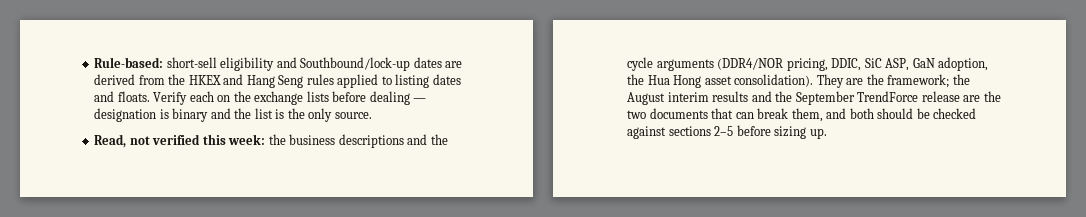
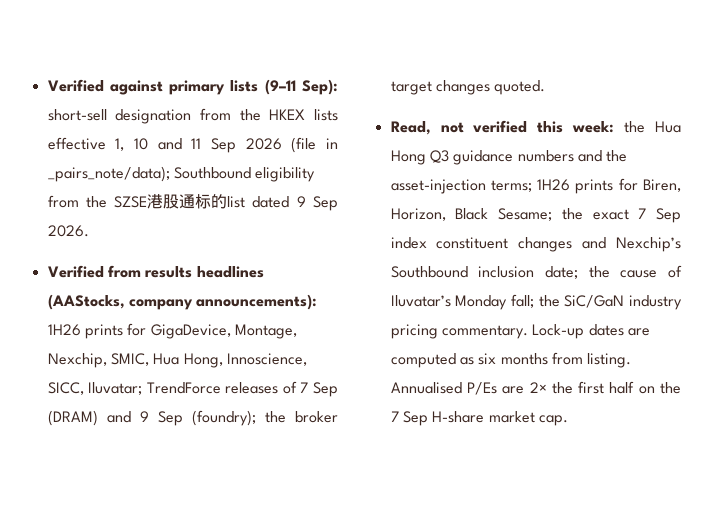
[94,57,463,71] [94,74,461,88] [94,91,427,105] [94,108,372,122] Rule-based: short-sell eligibility and Southbound/lock-up dates are derived from the HKEX and Hang Seng rules applied to listing dates and floats. Verify each on the exchange lists before dealing — designation is binary and the list is the only source. -> [47,79,338,95] [47,108,338,124] [47,137,339,153] [47,166,316,182] [47,194,338,211] [47,225,89,237] [47,265,264,278] [47,294,318,310] [47,323,297,339] [47,353,307,368] [47,381,338,397] [47,410,338,426] [390,80,546,95] Verified against primary lists (9–11 Sep): short-sell designation from the HKEX lists effective 1, 10 and 11 Sep 2026 (file in _pairs_note/data); Southbound eligibility from the SZSE港股通标的list dated 9 Sep 2026. // Verified from results headlines (AAStocks, company announcements): 1H26 prints for GigaDevice, Montage, Nexchip, SMIC, Hua Hong, Innoscience, SICC, Iluvatar; TrendForce releases of 7 Sep (DRAM) and 9 Sep (foundry); the broker target changes quoted.
[289,134,448,148] [627,57,989,71] [627,74,970,88] [627,91,1001,105] [627,108,977,122] [627,125,827,139] business descriptions and the cycle arguments (DDR4/NOR pricing, DDIC, SiC ASP, GaN adoption, the Hua Hong asset consolidation). They are the framework; the August interim results and the September TrendForce release are the two documents that can break them, and both should be checked against sections 2–5 before sizing up. -> [655,121,681,133] [390,150,628,165] [390,178,681,194] [390,208,681,223] [390,237,681,252] [390,265,682,279] [390,294,682,310] [390,324,650,339] [390,352,632,368] [390,381,681,395] [390,411,568,426] Hua Hong Q3 guidance numbers and the asset-injection terms; 1H26 prints for Biren, Horizon, Black Sesame; the exact 7 Sep index constituent changes and Nexchip’s Southbound inclusion date; the cause of Iluvatar’s Monday fall; the SiC/GaN industry pricing commentary. Lock-up dates are computed as six months from listing. Annualised P/Es are 2× the first half on the 7 Sep H-share market cap.

